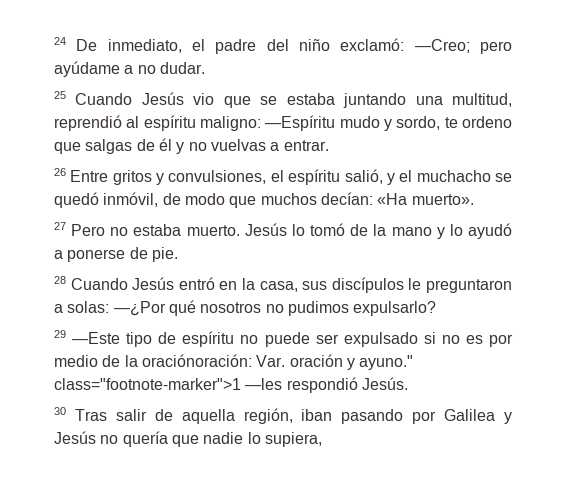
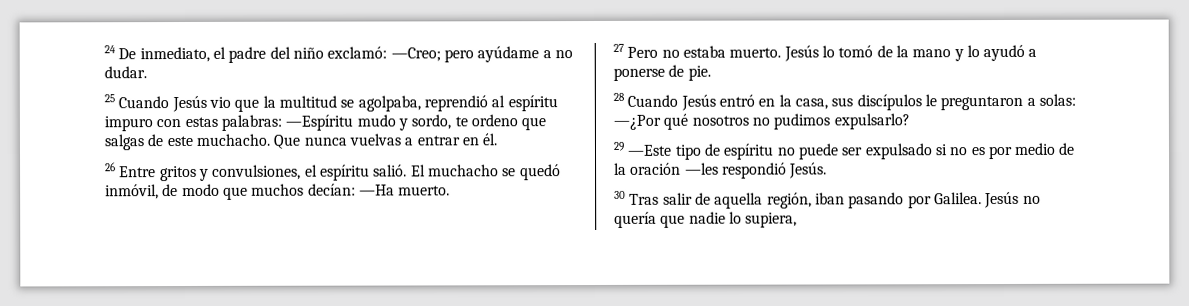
[260,93,513,108] [54,115,261,131] se estaba juntando una multitud, reprendió al espíritu maligno: -> [262,95,558,112] [104,114,282,132] la multitud se agolpaba, reprendió al espíritu impuro con estas palabras:
[158,138,329,154] él y no vuelvas a entrar. -> [166,133,498,149] este muchacho. Que nunca vuelvas a entrar en él.
[344,169,413,185] salió, y el -> [373,164,426,177] salió. El
[377,193,474,205] «Ha muerto». -> [358,184,451,196] —Ha muerto.
[141,354,414,370] [54,378,241,390] oraciónoración: Var. oración y ayuno." class="footnote-marker">1 -> [630,162,682,175] oración
[444,409,512,424] Galilea y -> [933,192,982,205] Galilea.

